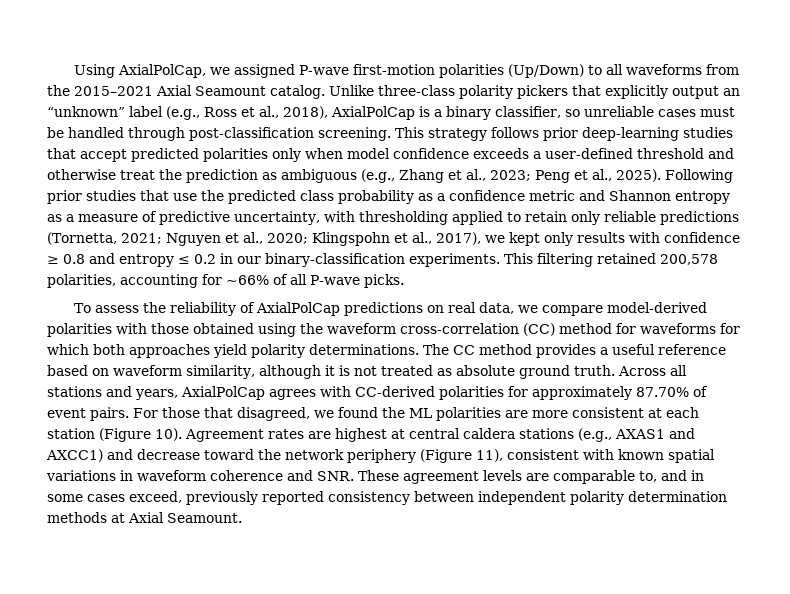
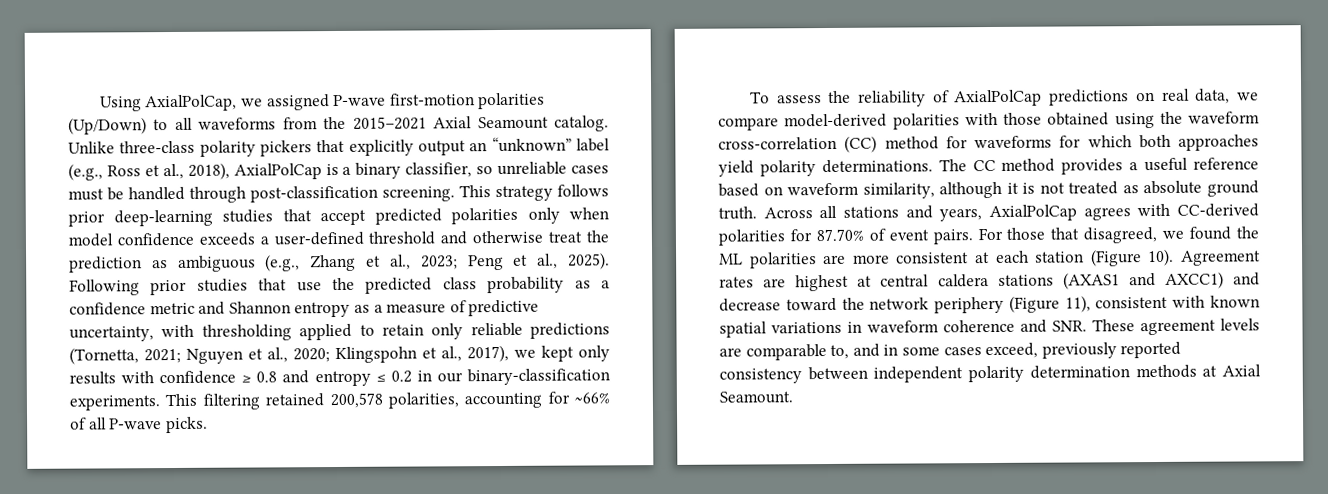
[532,386,632,400] approximately -> (812, 235) none
[578,428,665,442] (e.g., AXAS1 -> [1062,272,1120,290] (AXAS1

